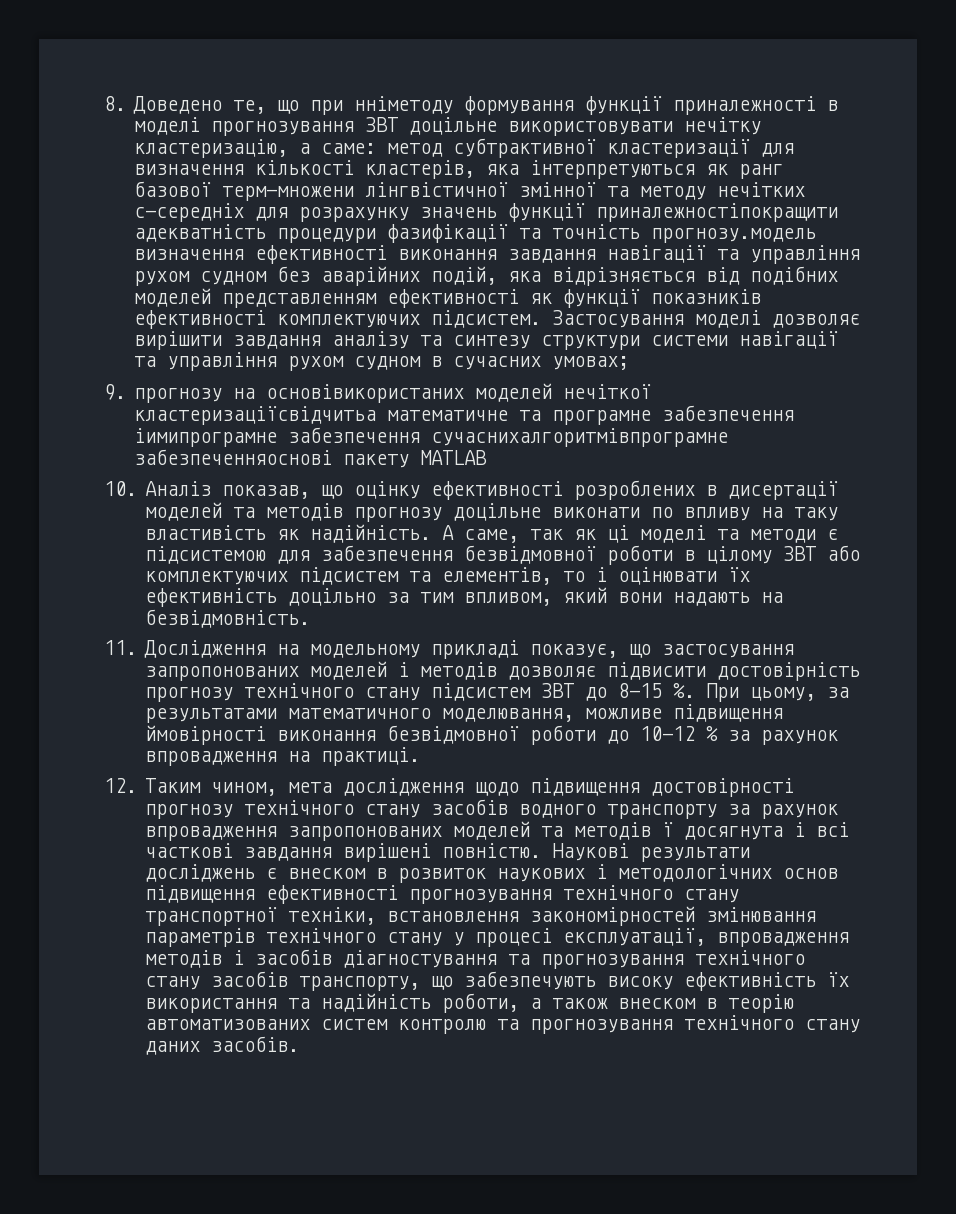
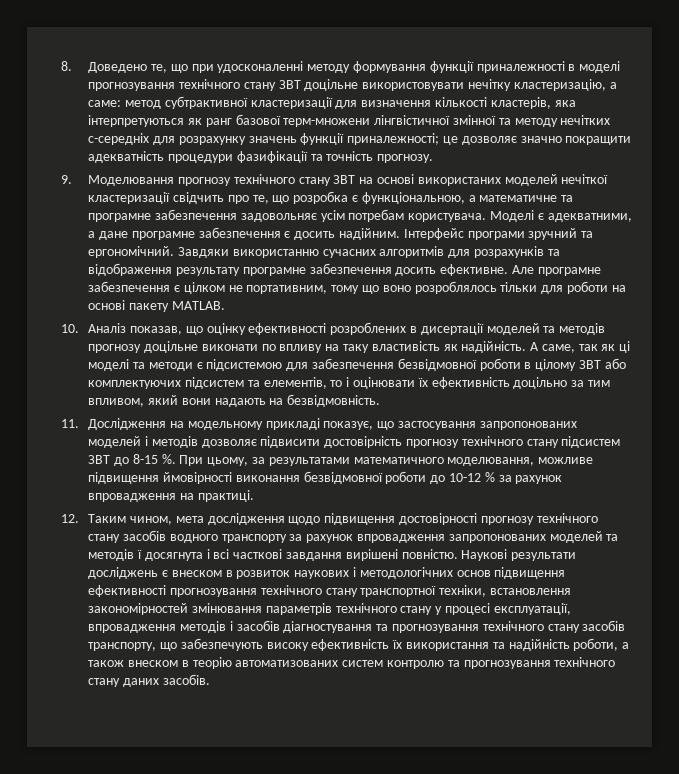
[354,96,454,114] нніметоду -> [217,61,351,73] удосконаленні методу
(355, 128) none -> [179,79,276,91] технічного стану
[596,203,839,222] приналежностіпокращити -> [347,133,632,145] приналежності; це дозволяє значно покращити
[651,228,817,243] [134,245,861,264] [134,266,839,286] [134,288,762,308] [134,310,861,329] [134,331,839,350] [134,352,630,371] [104,383,652,403] [134,405,795,425] [134,427,729,447] [134,449,488,468] прогнозу.модель визначення ефективності виконання завдання навігації та управління рухом судном без аварійних подій, яка відрізняється від подібних моделей представленням ефективності як функції показників ефективності комплектуючих підсистем. Застосування моделі дозволяє вирішити завдання аналізу та синтезу структури системи навігації та управління рухом судном в сучасних умовах; // 9. прогнозу на основівикористаних моделей нечіткої кластеризаціїсвідчитьа математичне та програмне забезпечення іимипрограмне забезпечення сучаснихалгоритмівпрограмне забезпеченняоснові пакету MATLAB -> [377,154,434,163] [61,174,609,186] [88,191,574,204] [88,209,632,222] [88,227,594,240] [88,246,560,258] [88,263,601,276] [88,281,626,294] [88,300,225,312] прогнозу. // 9. Моделювання прогнозу технічного стану ЗВТ на основі використаних моделей нечіткої кластеризації свідчить про те, що розробка є функціональною, а математичне та програмне забезпечення задовольняє усім потребам користувача. Моделі є адекватними, а дане програмне забезпечення є досить надійним. Інтерфейс програми зручний та ергономічний. Завдяки використанню сучасних алгоритмів для розрахунків та відображення результату програмне забезпечення досить ефективне. Але програмне забезпечення є цілком не портативним, тому що воно розроблялось тільки для роботи на основі пакету MATLAB.

